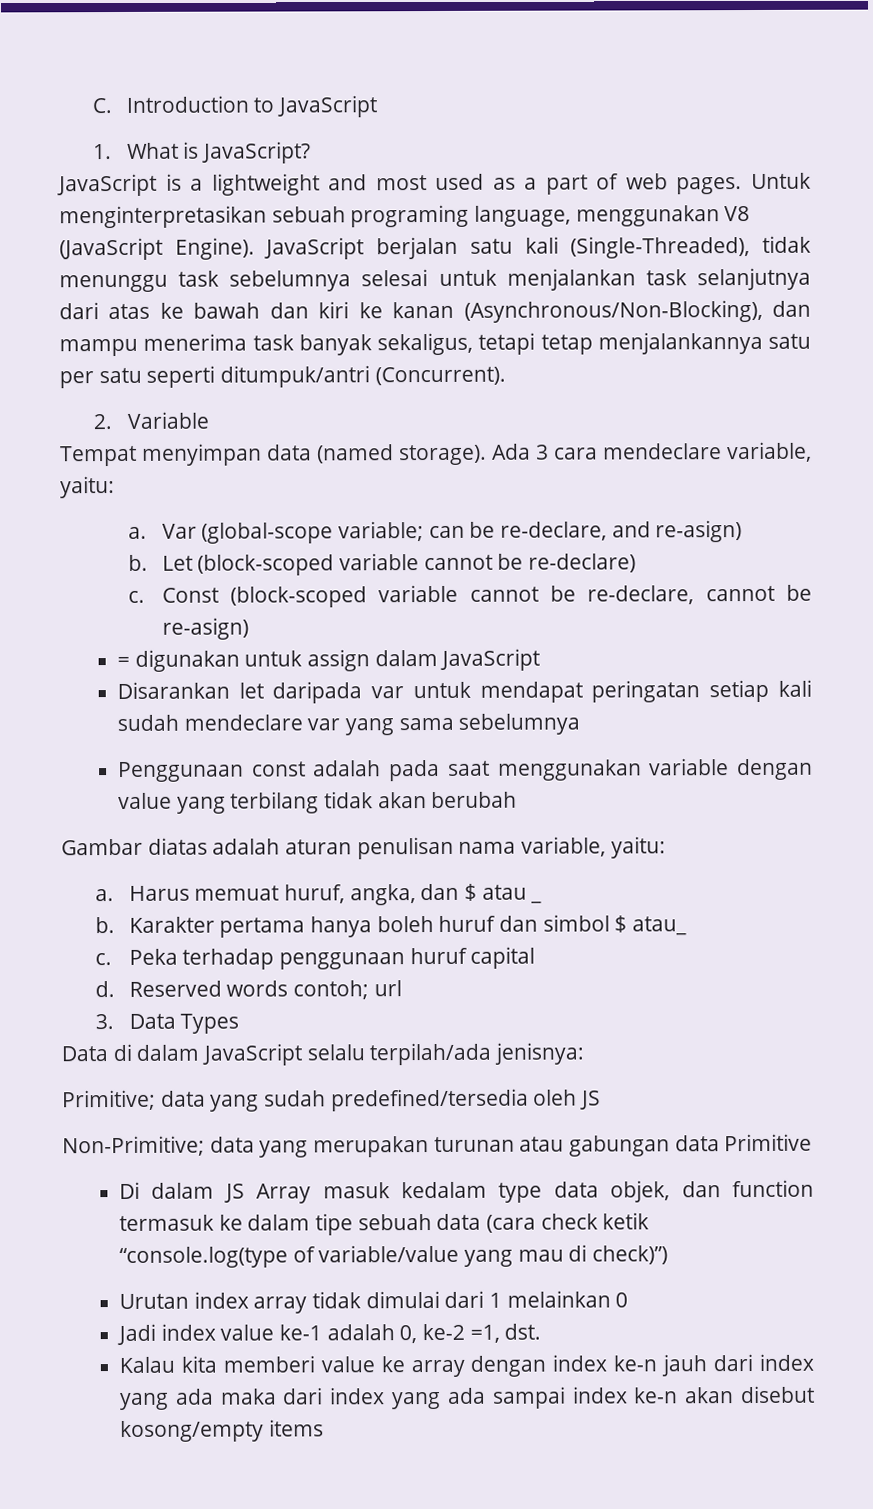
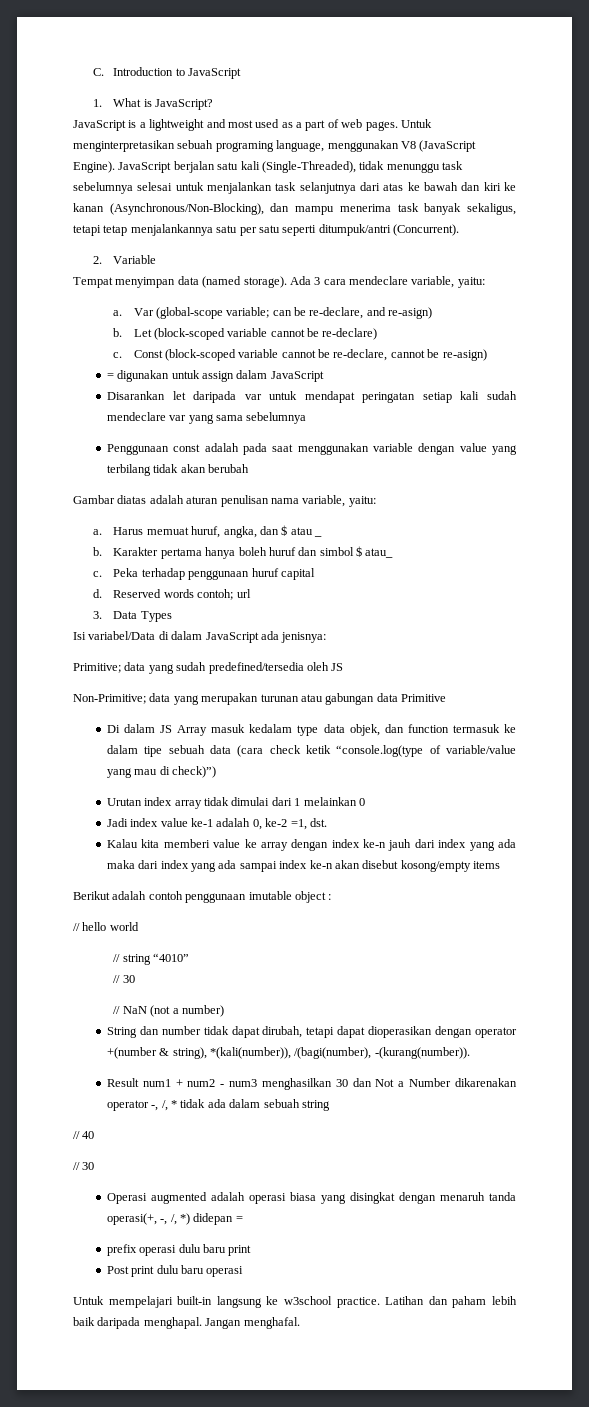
[61,1046,108,1062] Data -> [73,631,156,640] Isi variabel/Data
[306,1042,492,1066] selalu terpilah/ada -> [260,631,279,640] ada
(324, 1428) none -> [73,891,332,903] [73,922,139,931] [113,953,190,965] [113,975,135,983] [113,1005,224,1017] [106,1026,517,1038] [106,1047,470,1059] [106,1078,517,1090] [106,1099,330,1111] [73,1131,95,1139] [73,1162,95,1170] [106,1192,517,1204] [106,1213,243,1225] [106,1244,252,1256] [106,1265,244,1277] [73,1296,518,1308] [73,1317,300,1329] // Berikut adalah contoh penggunaan imutable object : // // hello world // // string “4010” // // 30 // // NaN (not a number) // String dan number tidak dapat dirubah, tetapi dapat dioperasikan dengan operator +(number & string), *(kali(number)), /(bagi(number), -(kurang(number)). // Result num1 + num2 - num3 menghasilkan 30 dan Not a Number dikarenakan operator -, /, * tidak ada dalam sebuah string // // 40 // // 30 // Operasi augmented adalah operasi biasa yang disingkat dengan menaruh tanda operasi(+, -, /, *) didepan = // prefix operasi dulu baru print // Post print dulu baru operasi // Untuk mempelajari built-in langsung ke w3school practice. Latihan dan paham lebih baik daripada menghapal. Jangan menghafal.

